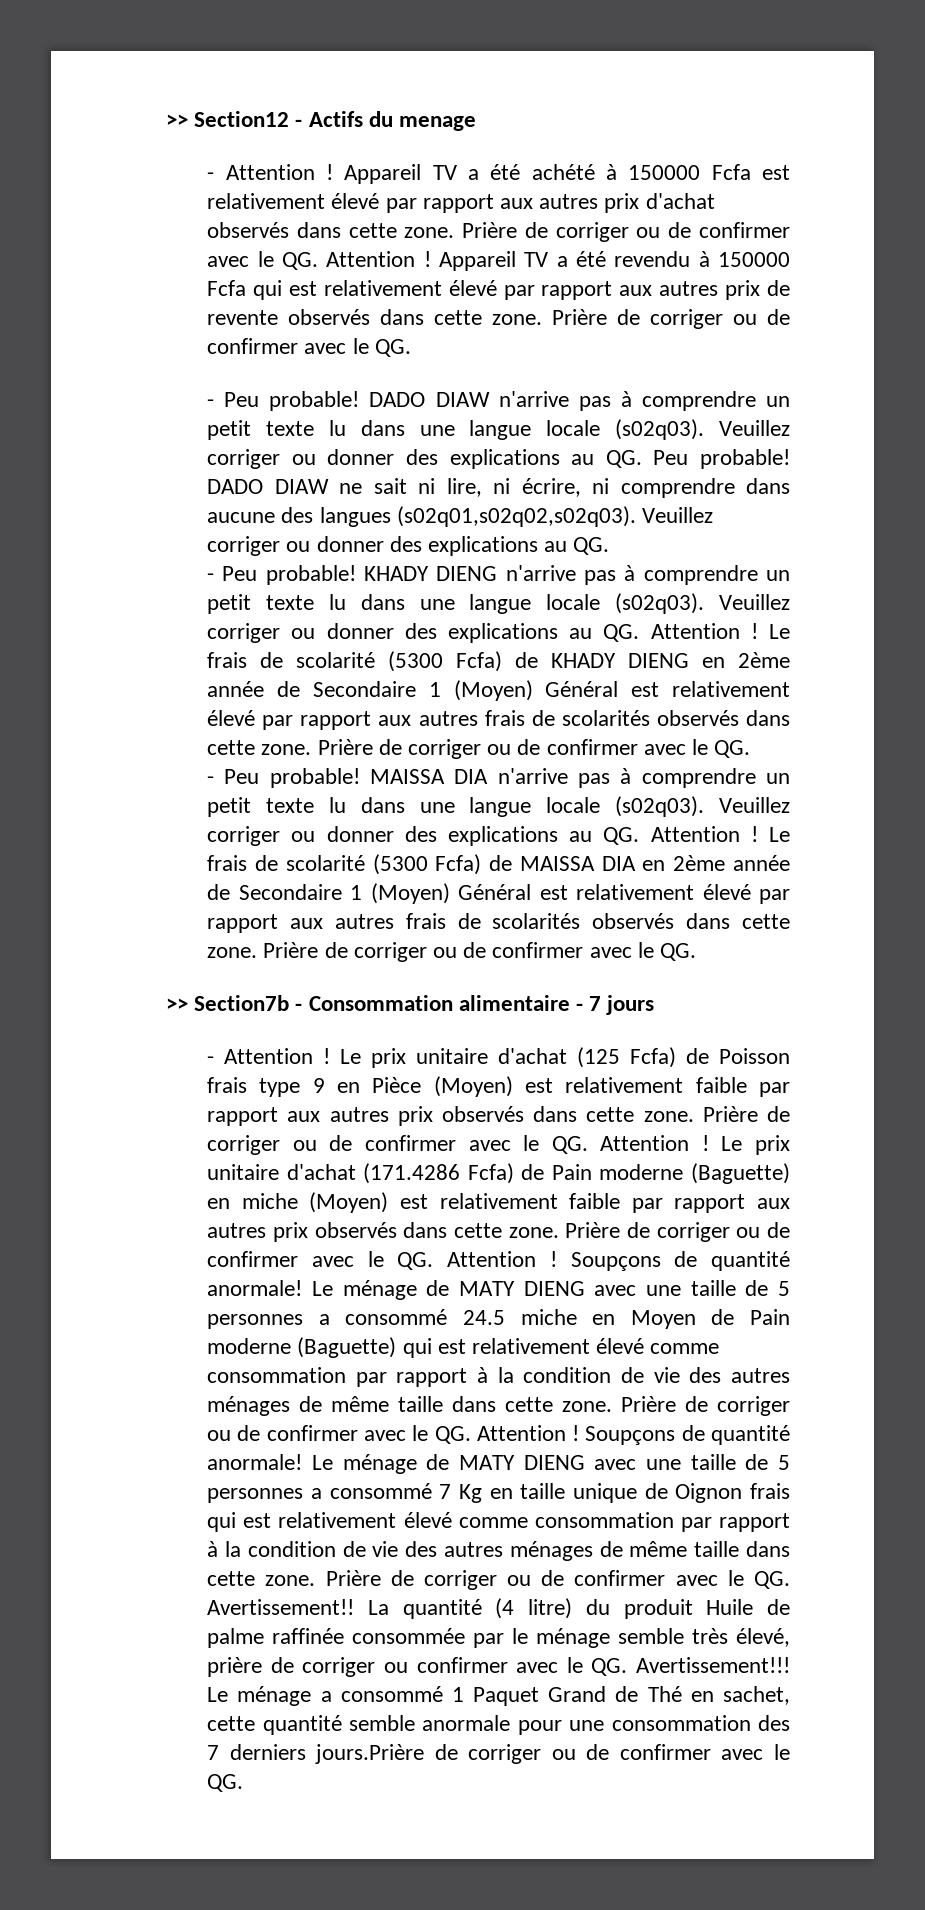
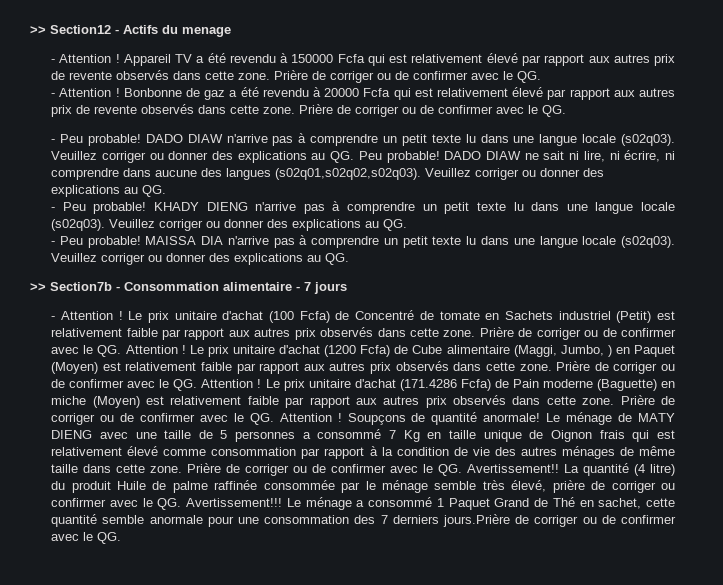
[531,164,790,180] [207,193,715,213] achété à 150000 Fcfa est relativement élevé par rapport aux autres prix d'achat -> [229,53,675,66] [51,71,113,80] revendu à 150000 Fcfa qui est relativement élevé par rapport aux autres prix de revente
[326,251,790,271] Attention ! Appareil TV a été revendu à 150000 -> [51,87,360,100] // - Attention ! Bonbonne de gaz a été revendu à 20000
[650,623,790,639] [207,651,790,672] [207,680,790,701] [207,710,790,730] [207,739,751,759] Attention ! Le frais de scolarité (5300 Fcfa) de KHADY DIENG en 2ème année de Secondaire 1 (Moyen) Général est relativement élevé par rapport aux autres frais de scolarités observés dans cette zone. Prière de corriger ou de confirmer avec le QG. -> (408, 225) none
[650,826,790,842] [207,854,790,875] [207,883,790,904] [207,913,790,933] [207,942,697,962] Attention ! Le frais de scolarité (5300 Fcfa) de MAISSA DIA en 2ème année de Secondaire 1 (Moyen) Général est relativement élevé par rapport aux autres frais de scolarités observés dans cette zone. Prière de corriger ou de confirmer avec le QG. -> (350, 259) none
[577,1047,790,1068] [207,1077,422,1097] (125 Fcfa) de Poisson frais type 9 en Pièce -> [269,310,676,323] [51,327,677,340] [51,345,675,357] (100 Fcfa) de Concentré de tomate en Sachets industriel (Petit) est relativement faible par rapport aux autres prix observés dans cette zone. Prière de corriger ou de confirmer avec le QG. Attention ! Le prix unitaire d'achat (1200 Fcfa) de Cube alimentaire (Maggi, Jumbo, ) en Paquet
[462,1309,790,1329] [207,1337,720,1358] [207,1367,790,1387] [207,1396,790,1416] [207,1425,790,1445] [207,1454,790,1474] [207,1483,432,1503] 24.5 miche en Moyen de Pain moderne (Baguette) qui est relativement élevé comme consommation par rapport à la condition de vie des autres ménages de même taille dans cette zone. Prière de corriger ou de confirmer avec le QG. Attention ! Soupçons de quantité anormale! Le ménage de MATY DIENG avec une taille de 5 personnes a consommé -> (382, 434) none

